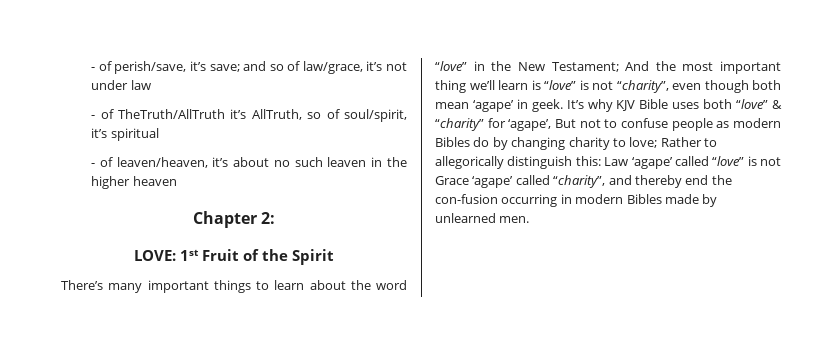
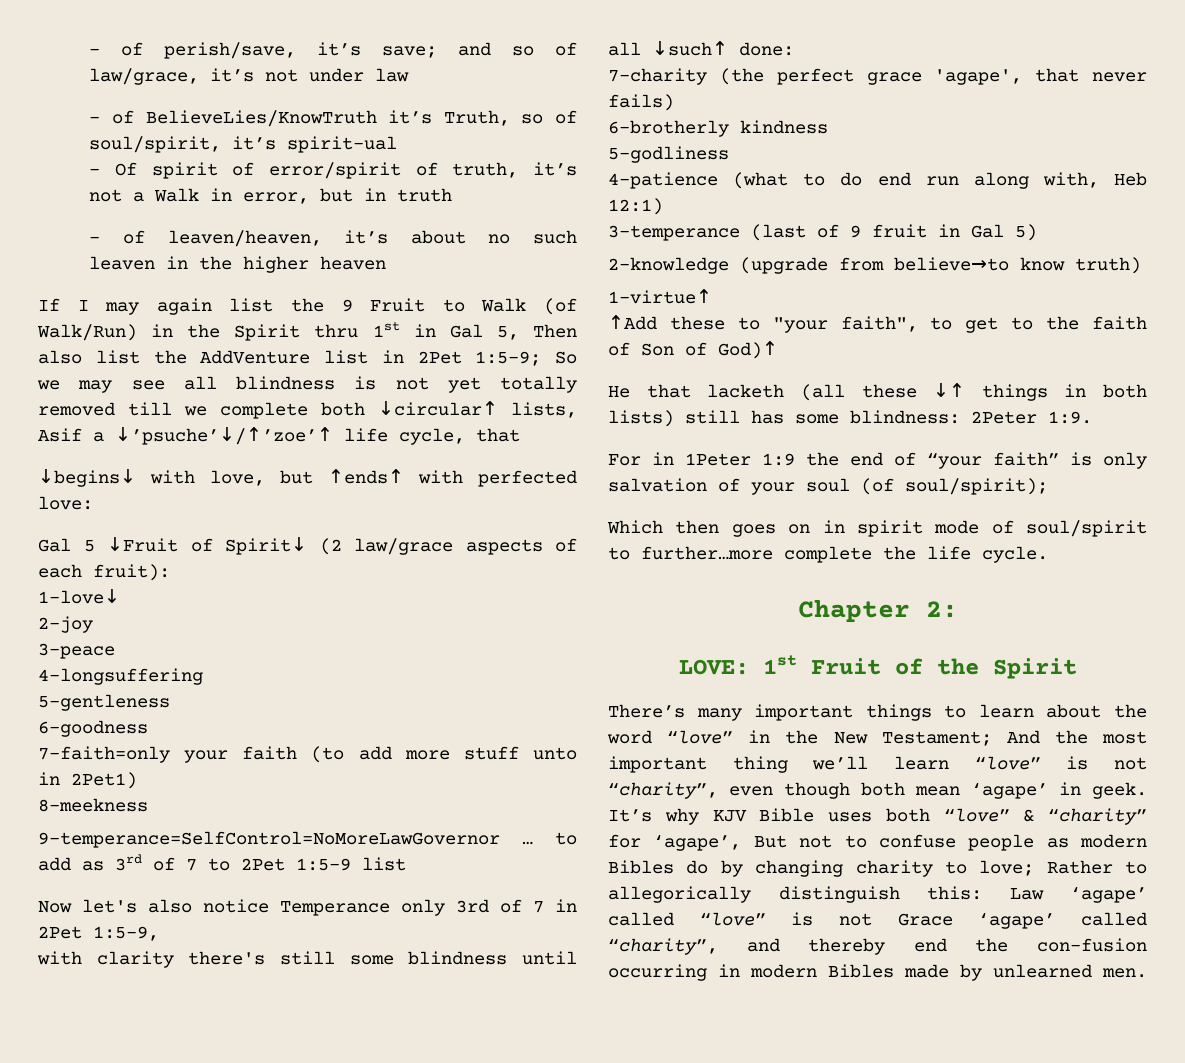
[117,109,302,120] TheTruth/AllTruth it’s AllTruth, -> [145,110,510,127] BelieveLies/KnowTruth it’s Truth,
[110,128,159,141] spiritual -> [287,136,398,153] [89,162,577,179] [89,188,453,204] spirit-ual // - Of spirit of error/spirit of truth, it’s not a Walk in error, but in truth
(177, 181) none -> [38,298,578,315] [37,322,577,341] [38,350,577,366] [37,376,577,393] [38,401,577,419] [38,427,520,445] [38,469,577,487] [38,496,93,510] [38,537,577,555] [38,564,170,581] [38,589,120,604] [38,616,93,633] [38,643,115,659] [38,668,203,685] [38,694,170,711] [38,720,148,737] [38,746,578,763] [38,772,137,789] [38,798,148,812] [38,831,577,848] [38,854,406,871] [38,899,577,916] [38,926,159,941] [37,951,577,968] [608,41,794,56] [608,68,1147,85] [608,94,674,111] [608,120,828,137] [608,146,729,163] [608,172,1147,189] [608,198,663,215] [608,224,1037,241] [608,257,1141,274] [608,289,712,304] [608,315,1147,333] [608,341,778,359] [608,383,1147,401] [608,410,1092,427] [608,452,1147,469] [608,478,1048,495] [607,520,1147,537] [608,546,1048,563] // If I may again list the 9 Fruit to Walk (of Walk/Run) in the Spirit thru 1st in Gal 5, Then also list the AddVenture list in 2Pet 1:5-9; So we may see all blindness is not yet totally removed till we complete both ↓circular↑ lists, Asif a ↓’psuche’↓/↑’zoe’↑ life cycle, that // ↓begins↓ with love, but ↑ends↑ with perfected love: // Gal 5 ↓Fruit of Spirit↓ (2 law/grace aspects of each fruit): // 1-love↓ // 2-joy // 3-peace // 4-longsuffering // 5-gentleness // 6-goodness // 7-faith=only your faith (to add more stuff unto in 2Pet1) // 8-meekness // 9-temperance=SelfControl=NoMoreLawGovernor … to add as 3rd of 7 to 2Pet 1:5-9 list // Now let's also notice Temperance only 3rd of 7 in 2Pet 1:5-9, // with clarity there's still some blindness until all ↓such↑ done: // 7-charity (the perfect grace 'agape', that never fails) // 6-brotherly kindness // 5-godliness // 4-patience (what to do end run along with, Heb 12:1) // 3-temperance (last of 9 fruit in Gal 5) // 2-knowledge (upgrade from believe→to know truth) // 1-virtue↑ // ↑Add these to "your faith", to get to the faith of Son of God)↑ // He that lacketh (all these ↓↑ things in both lists) still has some blindness: 2Peter 1:9. // For in 1Peter 1:9 the end of “your faith” is only salvation of your soul (of soul/spirit); // Which then goes on in spirit mode of soul/spirit to further…more complete the life cycle.
[531,80,541,90] is -> (949, 763) none

